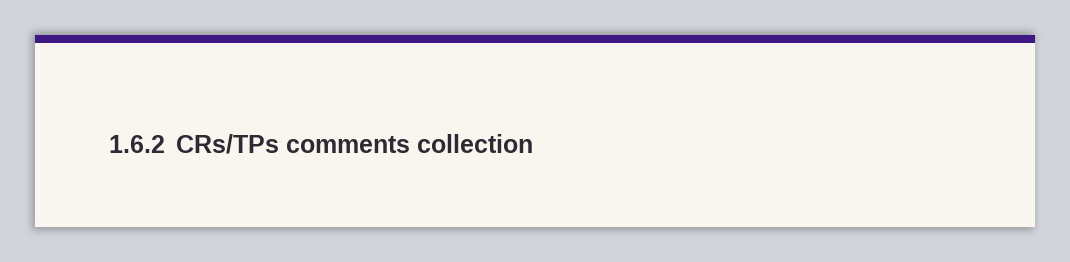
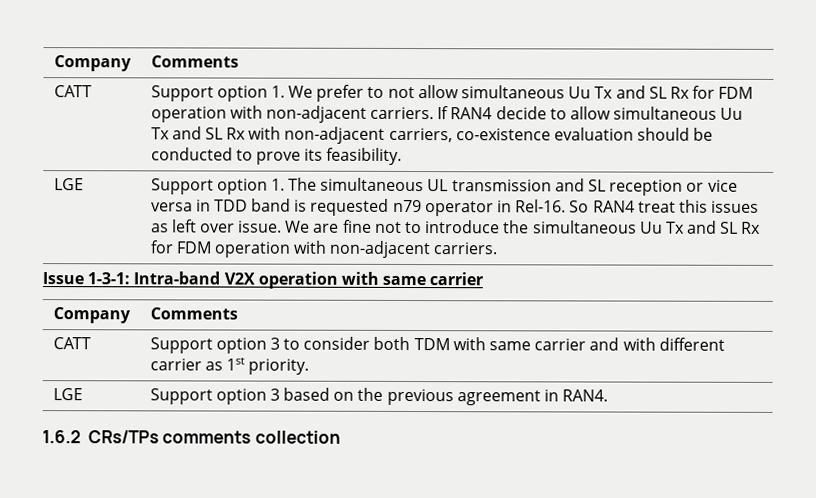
(109, 144) none -> [53,55,132,72] [150,55,239,68] [53,85,93,98] [150,84,754,102] [150,105,744,123] [150,126,714,144] [150,147,403,165] [53,178,84,191] [150,177,738,196] [150,198,760,217] [150,219,762,234] [149,240,499,259] [42,271,484,289] [52,307,131,324] [149,307,238,320] [52,337,92,350] [149,336,725,354] [149,357,310,375] [52,388,83,401] [149,387,609,406] Company | Comments // CATT | Support option 1. We prefer to not allow simultaneous Uu Tx and SL Rx for FDM operation with non-adjacent carriers. If RAN4 decide to allow simultaneous Uu Tx and SL Rx with non-adjacent carriers, co-existence evaluation should be conducted to prove its feasibility. // LGE | Support option 1. The simultaneous UL transmission and SL reception or vice versa in TDD band is requested n79 operator in Rel-16. So RAN4 treat this issues as left over issue. We are fine not to introduce the simultaneous Uu Tx and SL Rx for FDM operation with non-adjacent carriers. // Issue 1-3-1: Intra-band V2X operation with same carrier // Company | Comments // CATT | Support option 3 to consider both TDM with same carrier and with different carrier as 1st priority. // LGE | Support option 3 based on the previous agreement in RAN4. //

